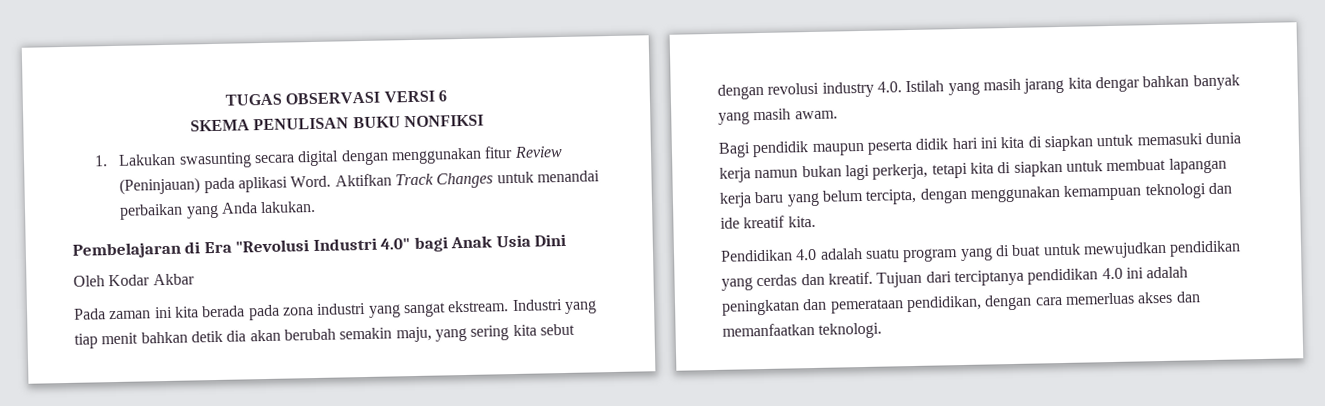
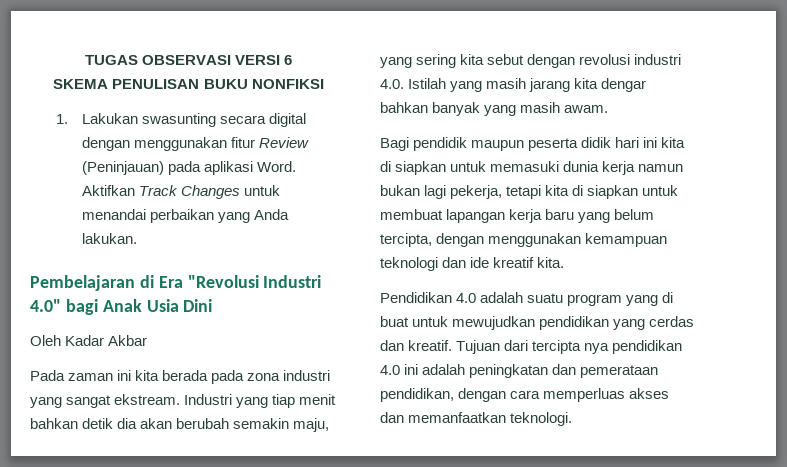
[108,274,151,287] Kodar -> [65,335,105,346] Kadar
[821,81,874,98] industry -> [634,54,682,65] industri
[872,163,929,180] perkerja, -> [450,185,503,199] pekerja,
[953,269,1024,287] terciptanya -> [532,340,610,354] tercipta nya
[1064,292,1135,305] memerluas -> [543,388,626,402] memperluas

